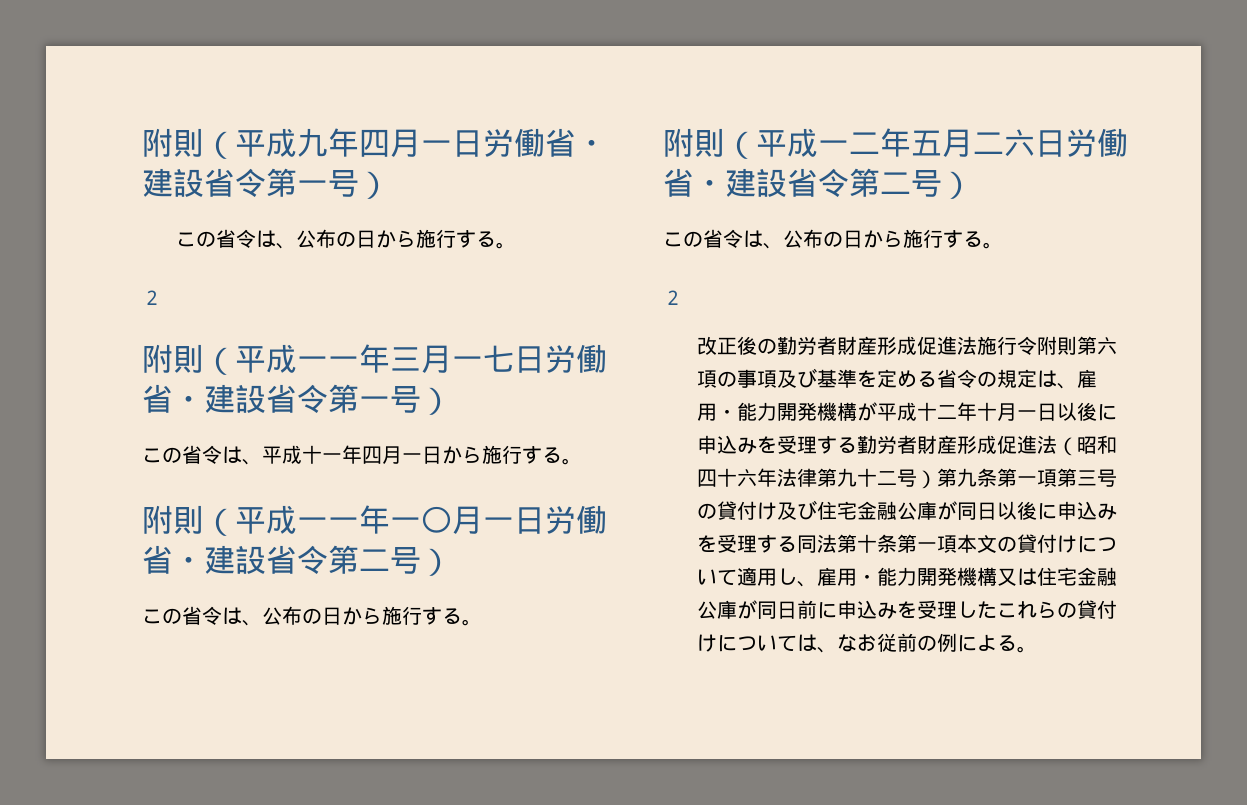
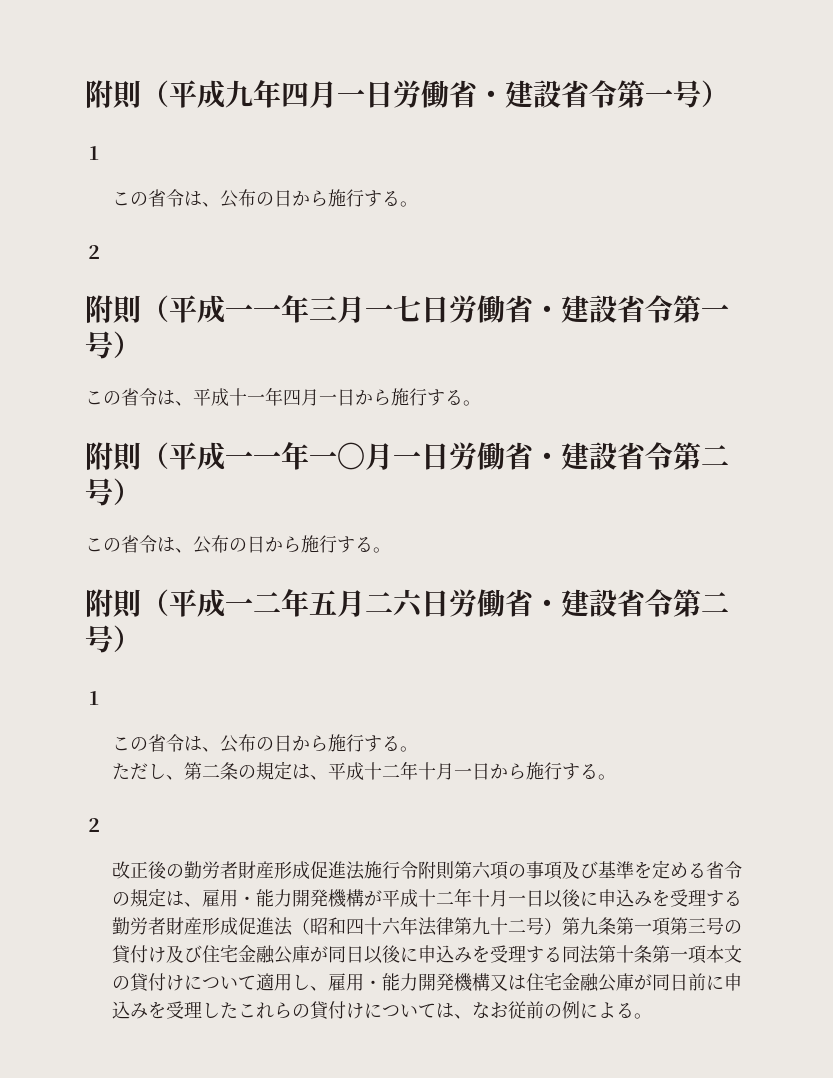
(390, 185) none -> [85,146,103,160] // １
[663,229,1003,249] // この省令は、公布の日から施行する。 -> [85,691,103,705] [111,734,418,753] [111,761,616,780] // １ // この省令は、公布の日から施行する。 // ただし、第二条の規定は、平成十二年十月一日から施行する。

